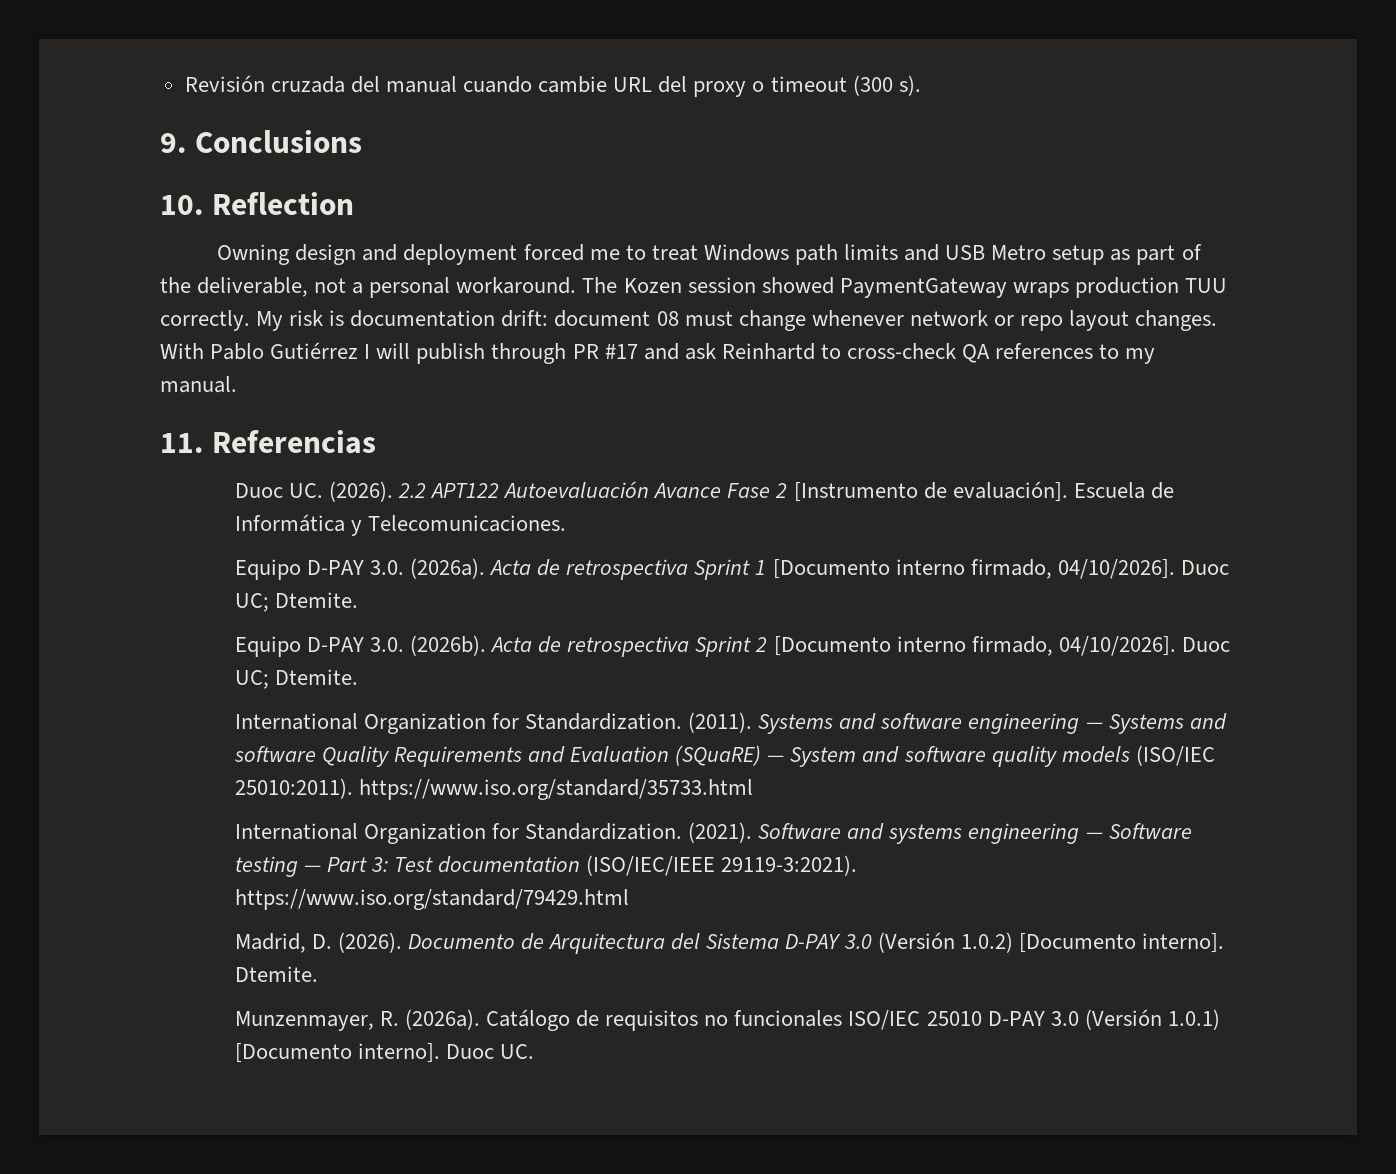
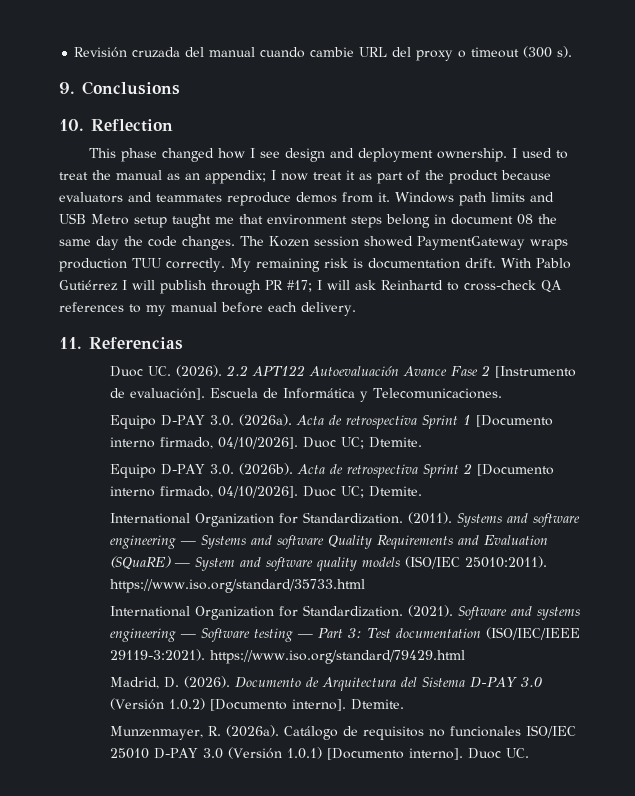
[217,244,698,265] Owning design and deployment forced me to treat -> [89,148,569,162] [59,170,551,184] [59,192,390,206] This phase changed how I see design and deployment ownership. I used to treat the manual as an appendix; I now treat it as part of the product because evaluators and teammates reproduce demos from it.
[1110,244,1202,265] [160,277,577,298] as part of the deliverable, not a personal workaround. -> [172,214,557,228] [59,236,235,250] taught me that environment steps belong in document 08 the same day the code changes.
(284, 321) none -> [255,258,320,272] remaining
[501,310,1218,331] drift: document 08 must change whenever network or repo layout changes. -> [464,258,496,268] drift.
[604,343,679,360] #17 and -> [287,280,350,292] #17; I will
[160,376,237,393] manual. -> [171,302,356,316] manual before each delivery.

